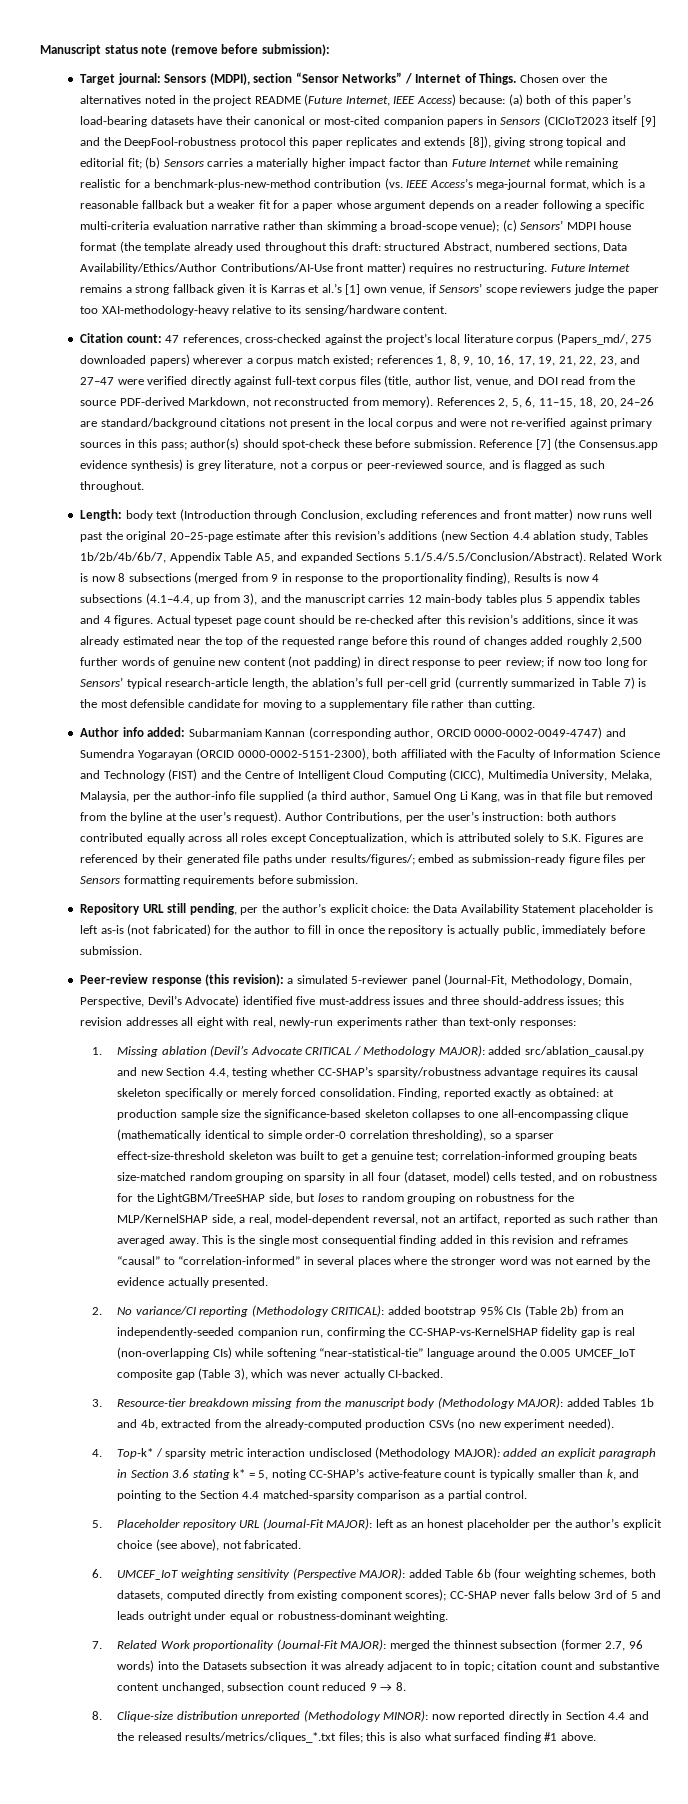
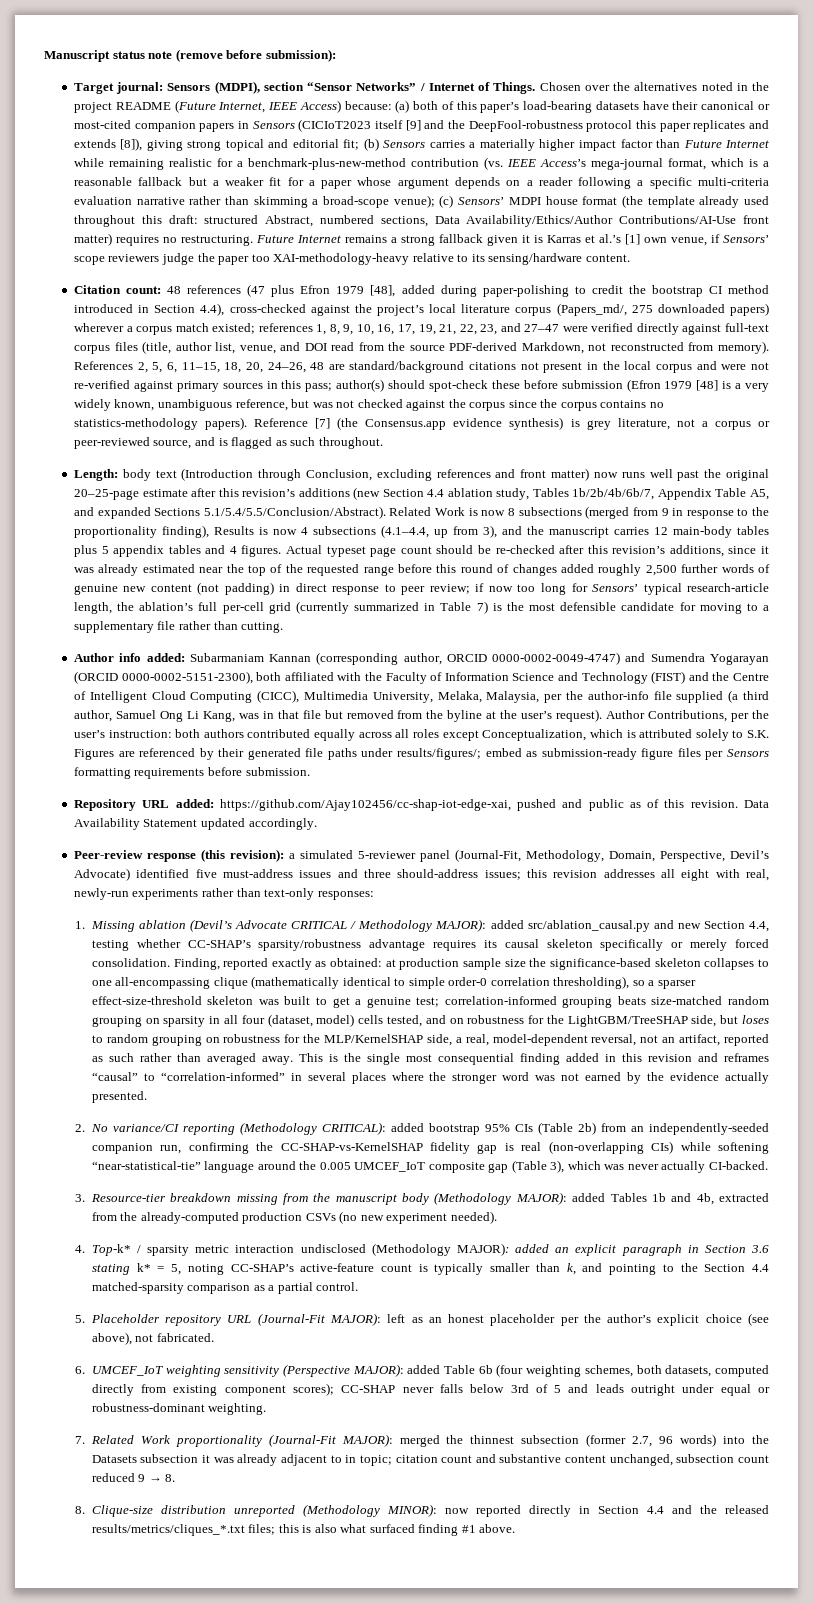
[165,334,242,345] 47 references, -> [167,284,770,297] [73,303,225,316] 48 references (47 plus Efron 1979 [48], added during paper-polishing to credit the bootstrap CI method introduced in Section 4.4),
[620,397,655,406] 24–26 -> [267,362,325,373] 24–26, 48
[413,439,476,448] submission. -> [561,379,770,392] [73,399,664,411] [73,417,248,430] submission (Efron 1979 [48] is a very widely known, unambiguous reference, but was not checked against the corpus since the corpus contains no statistics-methodology papers).
[167,903,654,915] [80,924,645,936] [80,946,143,955] still pending, per the author’s explicit choice: the Data Availability Statement placeholder is left as-is (not fabricated) for the author to fill in once the repository is actually public, immediately before submission. -> [175,799,770,811] [73,818,317,830] added: https://github.com/Ajay102456/cc-shap-iot-edge-xai, pushed and public as of this revision. Data Availability Statement updated accordingly.

